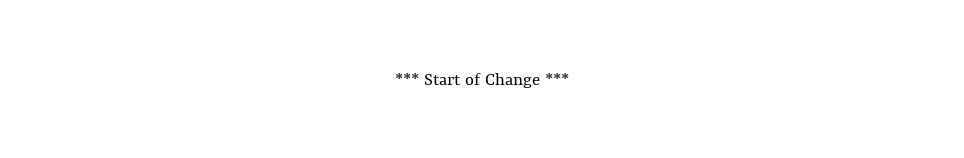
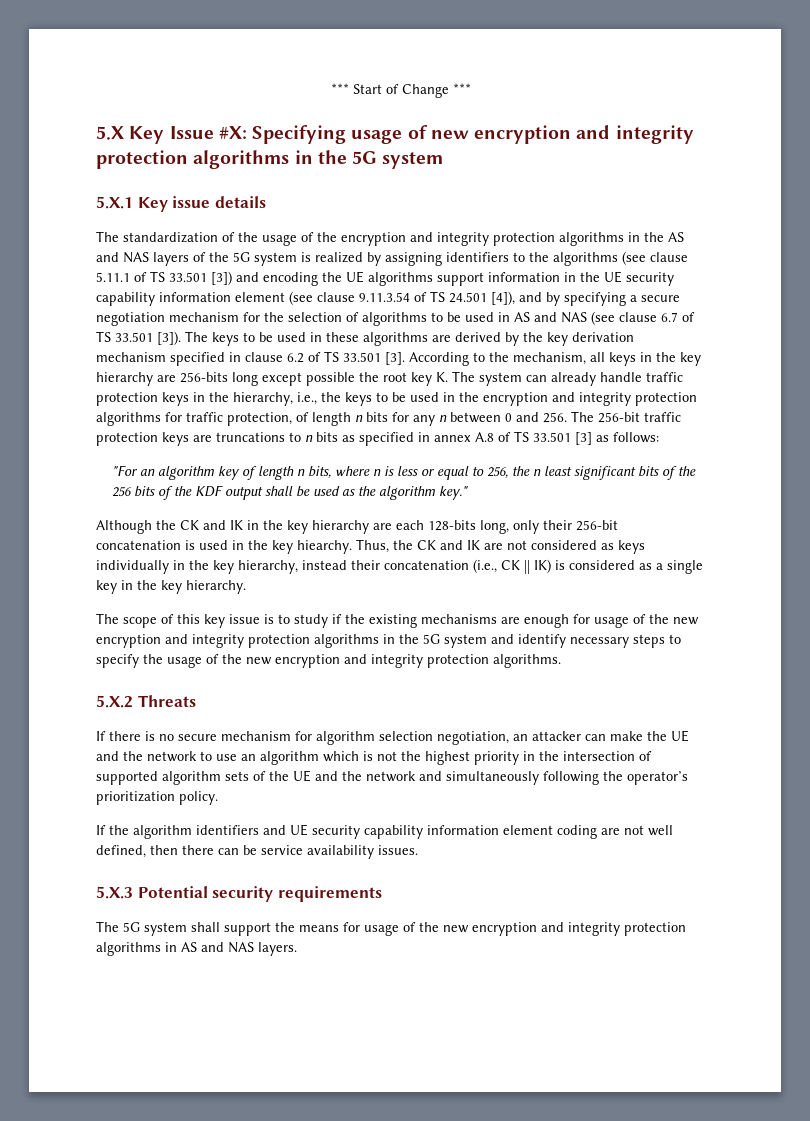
(569, 79) none -> [96,125,694,144] [96,150,444,169] [96,196,266,212] [96,231,684,246] [96,251,688,266] [96,271,674,286] [96,291,680,306] [96,311,695,326] [96,331,634,346] [96,351,701,366] [96,371,683,386] [96,392,697,406] [96,411,681,426] [96,431,659,446] [112,465,697,480] [112,485,469,500] [96,520,618,534] [96,539,645,554] [96,559,703,574] [96,580,246,594] [96,613,699,628] [96,634,681,648] [96,654,561,668] [96,695,196,708] [96,730,689,745] [96,751,652,765] [96,770,688,785] [96,791,218,805] [96,824,673,839] [96,845,418,859] [96,886,382,902] [96,921,686,936] [96,942,297,956] // 5.X Key Issue #X: Specifying usage of new encryption and integrity protection algorithms in the 5G system // 5.X.1 Key issue details // The standardization of the usage of the encryption and integrity protection algorithms in the AS and NAS layers of the 5G system is realized by assigning identifiers to the algorithms (see clause 5.11.1 of TS 33.501 [3]) and encoding the UE algorithms support information in the UE security capability information element (see clause 9.11.3.54 of TS 24.501 [4]), and by specifying a secure negotiation mechanism for the selection of algorithms to be used in AS and NAS (see clause 6.7 of TS 33.501 [3]). The keys to be used in these algorithms are derived by the key derivation mechanism specified in clause 6.2 of TS 33.501 [3]. According to the mechanism, all keys in the key hierarchy are 256-bits long except possible the root key K. The system can already handle traffic protection keys in the hierarchy, i.e., the keys to be used in the encryption and integrity protection algorithms for traffic protection, of length n bits for any n between 0 and 256. The 256-bit traffic protection keys are truncations to n bits as specified in annex A.8 of TS 33.501 [3] as follows: // "For an algorithm key of length n bits, where n is less or equal to 256, the n least significant bits of the 256 bits of the KDF output shall be used as the algorithm key." // Although the CK and IK in the key hierarchy are each 128-bits long, only their 256-bit concatenation is used in the key hiearchy. Thus, the CK and IK are not considered as keys individually in the key hierarchy, instead their concatenation (i.e., CK || IK) is considered as a single key in the key hierarchy. // The scope of this key issue is to study if the existing mechanisms are enough for usage of the new encryption and integrity protection algorithms in the 5G system and identify necessary steps to specify the usage of the new encryption and integrity protection algorithms. // 5.X.2 Threats // If there is no secure mechanism for algorithm selection negotiation, an attacker can make the UE and the network to use an algorithm which is not the highest priority in the intersection of supported algorithm sets of the UE and the network and simultaneously following the operator’s prioritization policy. // If the algorithm identifiers and UE security capability information element coding are not well defined, then there can be service availability issues. // 5.X.3 Potential security requirements // The 5G system shall support the means for usage of the new encryption and integrity protection algorithms in AS and NAS layers.

